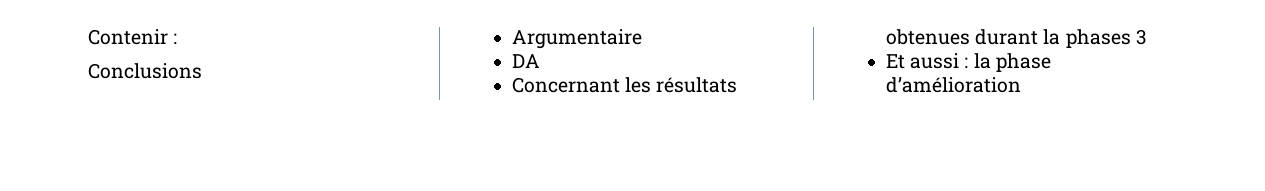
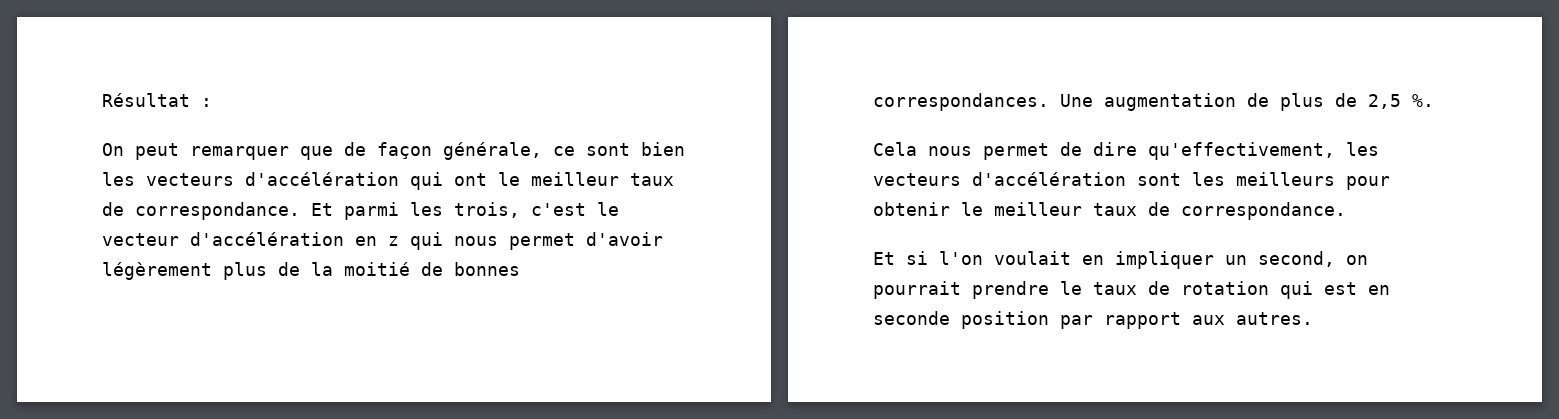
[88,29,168,45] Contenir -> [102,93,190,107] Résultat
[88,63,202,79] [511,29,642,49] [511,54,540,68] [511,77,738,93] [885,29,1147,48] [885,53,1051,72] [885,77,1021,93] Conclusions // Argumentaire // DA // Concernant les résultats obtenues durant la phases 3 // Et aussi : la phase d’amélioration -> [102,142,685,160] [102,172,674,190] [102,202,619,220] [102,232,663,250] [102,262,520,280] [873,93,1434,111] [873,142,1379,160] [873,172,1390,190] [873,202,1346,220] [873,251,1368,269] [873,281,1390,299] [873,311,1313,329] On peut remarquer que de façon générale, ce sont bien les vecteurs d'accélération qui ont le meilleur taux de correspondance. Et parmi les trois, c'est le vecteur d'accélération en z qui nous permet d'avoir légèrement plus de la moitié de bonnes correspondances. Une augmentation de plus de 2,5 %. // Cela nous permet de dire qu'effectivement, les vecteurs d'accélération sont les meilleurs pour obtenir le meilleur taux de correspondance. // Et si l'on voulait en impliquer un second, on pourrait prendre le taux de rotation qui est en seconde position par rapport aux autres.

